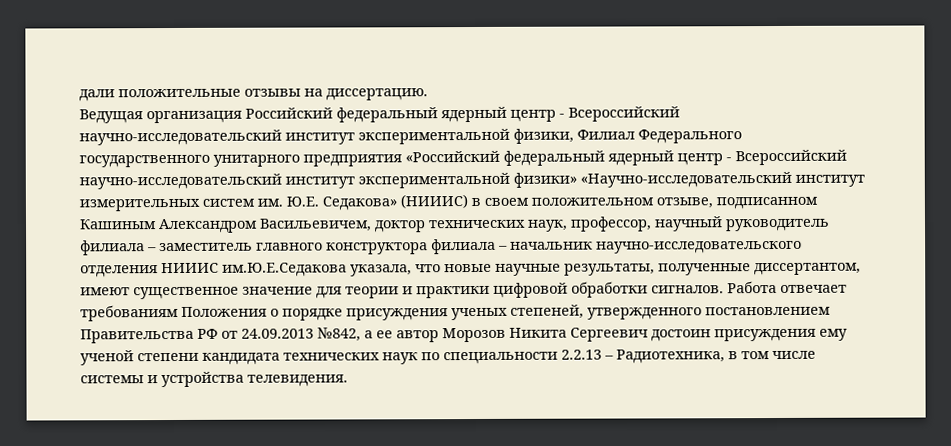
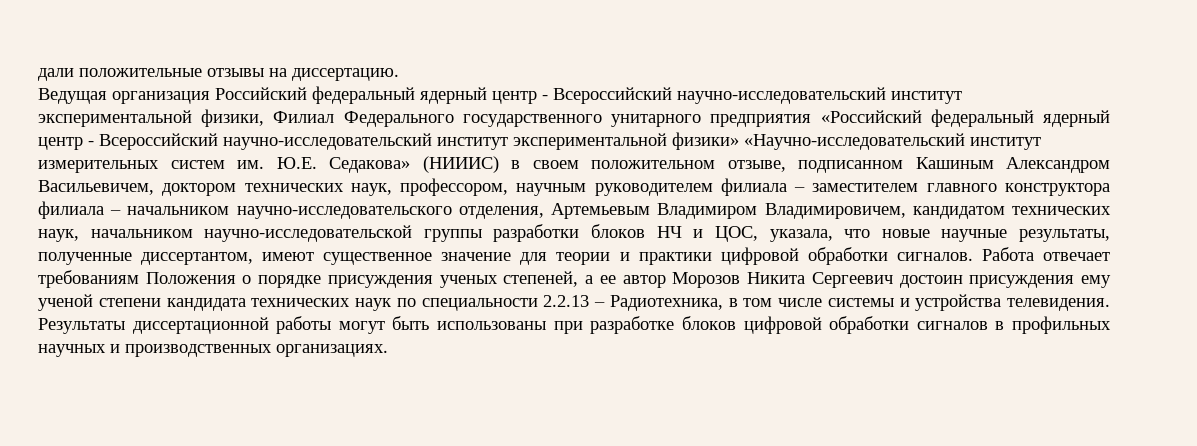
[374,216,830,233] [80,240,253,256] доктор технических наук, профессор, научный руководитель филиала – заместитель -> [162,178,919,196] доктором технических наук, профессором, научным руководителем филиала – заместителем
[510,240,802,254] [80,262,347,278] начальник научно-исследовательского отделения НИИИС им.Ю.Е.Седакова -> [127,203,1111,219] [38,224,758,242] начальником научно-исследовательского отделения, Артемьевым Владимиром Владимировичем, кандидатом технических наук, начальником научно-исследовательской группы разработки блоков НЧ и ЦОС,
[587,306,831,320] [80,327,361,344] утвержденного постановлением Правительства РФ от 24.09.2013 №842, -> (579, 279) none
(348, 380) none -> [38,316,1112,334] [38,344,388,357] Результаты диссертационной работы могут быть использованы при разработке блоков цифровой обработки сигналов в профильных научных и производственных организациях.

